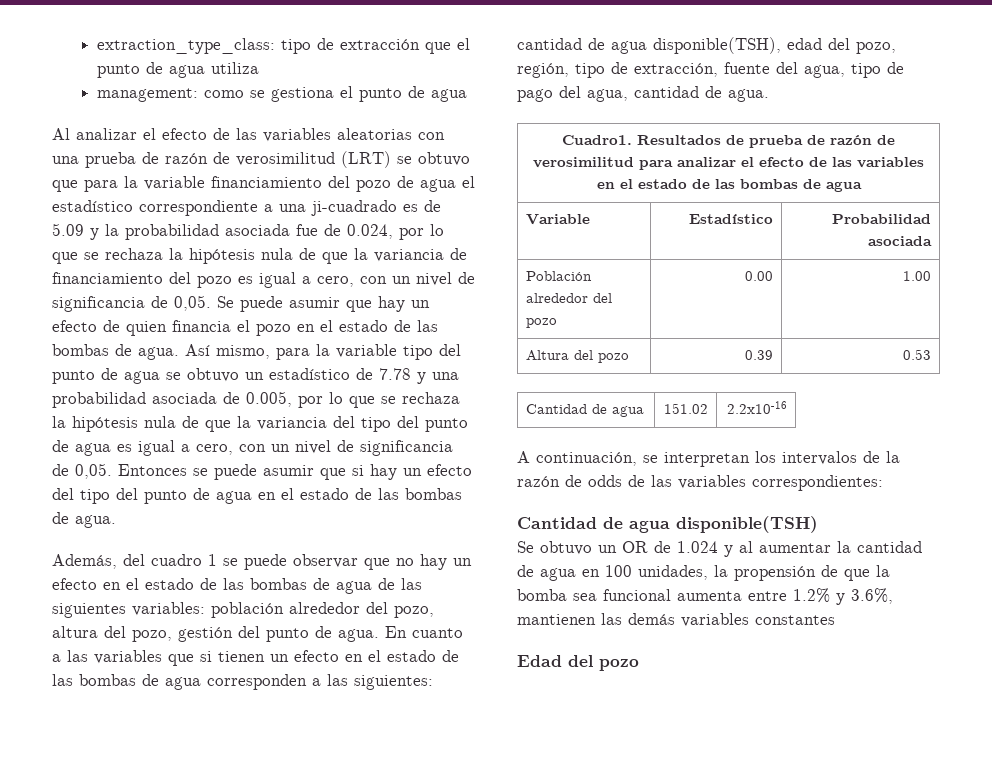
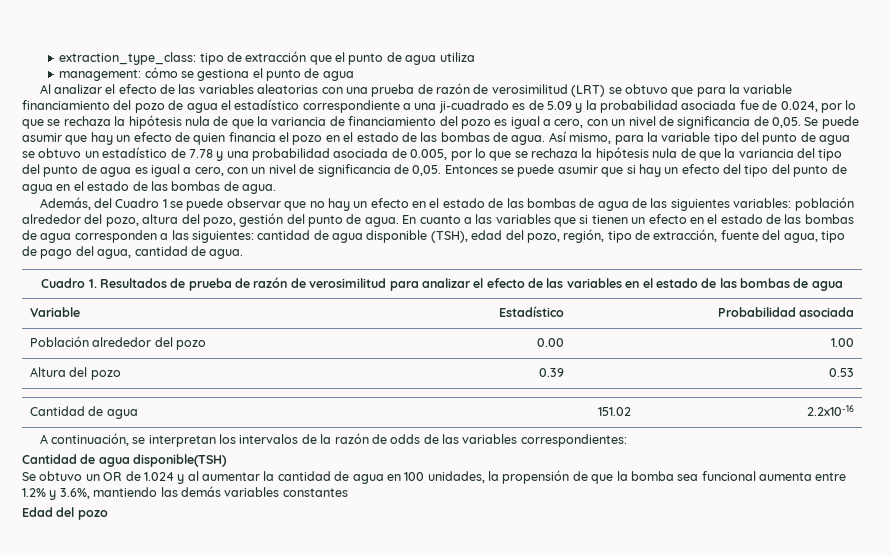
[204,90,245,98] como -> [144,67,178,78] cómo
[151,554,202,566] cuadro -> [115,198,160,208] Cuadro
[653,37,781,54] disponible(TSH), -> [366,230,468,243] disponible (TSH),
[562,135,632,145] Cuadro1. -> [41,278,97,288] Cuadro 1.
[517,614,596,625] mantienen -> [93,487,158,497] mantiendo

